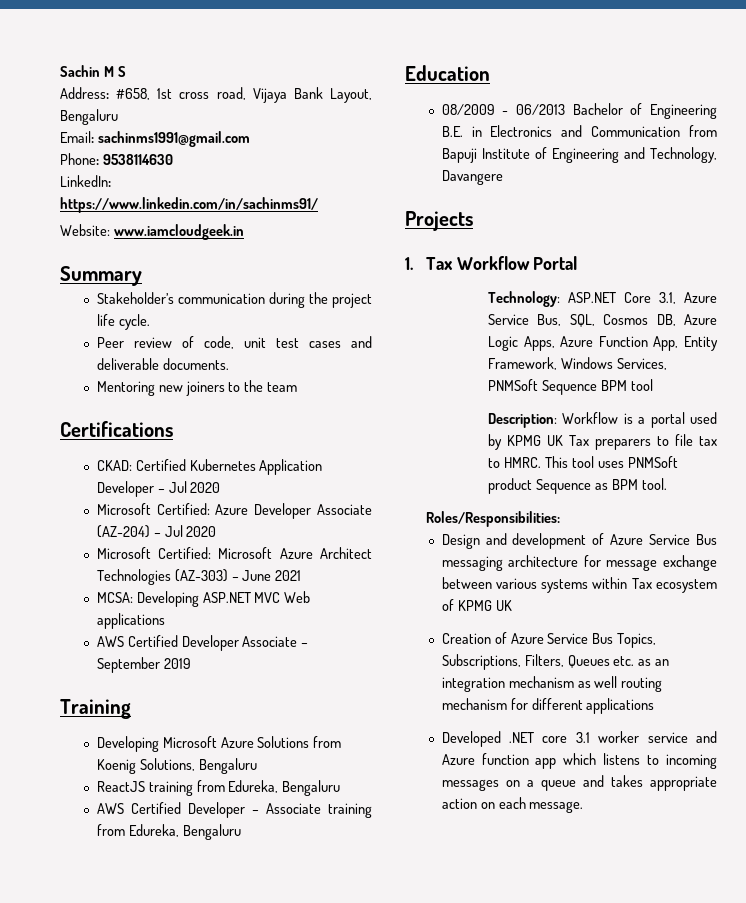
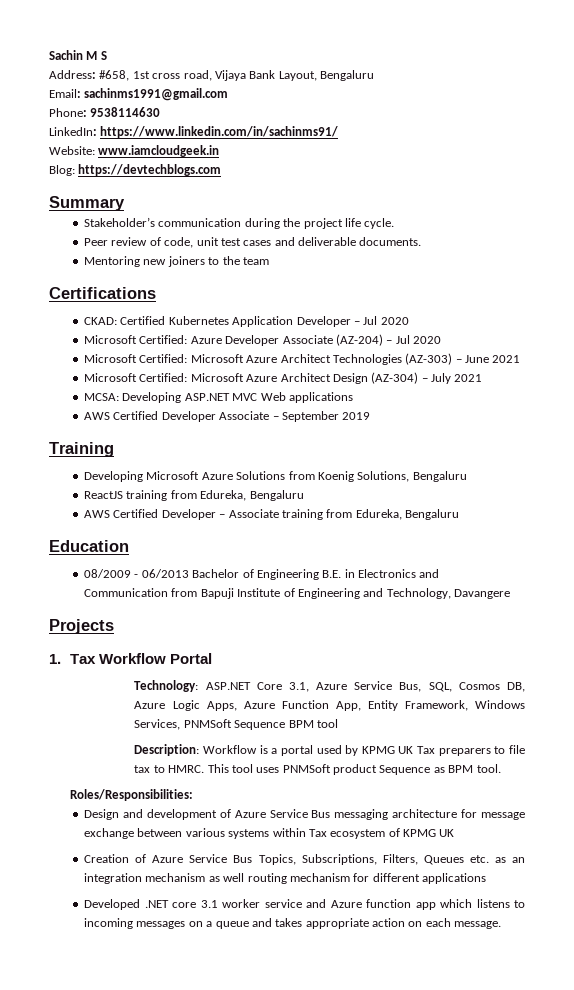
(244, 232) none -> [49,164,222,176] // Blog: https://devtechblogs.com
(302, 575) none -> [84,372,483,384] // Microsoft Certified: Microsoft Azure Architect Design (AZ-304) – July 2021

